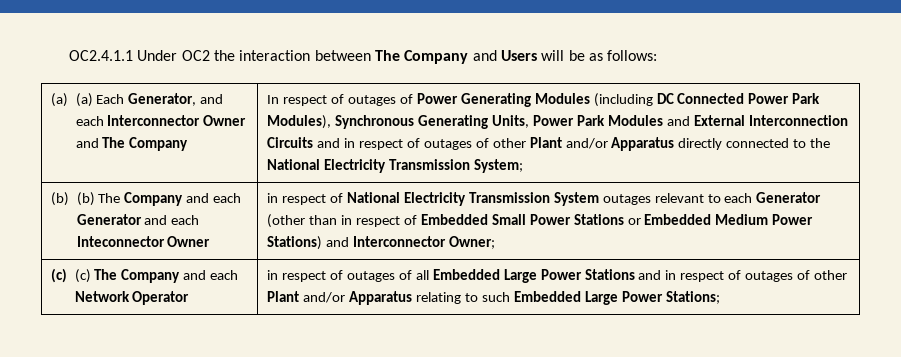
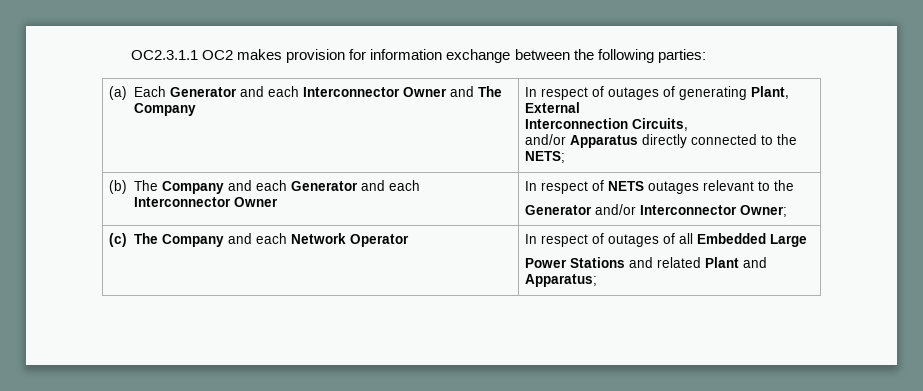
[69,50,658,64] [51,93,197,107] OC2.4.1.1 Under OC2 the interaction between The Company and Users will be as follows: // (a) (a) Each Generator, -> [131,49,706,63] [109,86,237,100] OC2.3.1.1 OC2 makes provision for information exchange between the following parties: // (a) Each Generator
[416,93,821,107] [267,115,848,129] [267,137,562,150] Power Generating Modules (including DC Connected Power Park Modules), Synchronous Generating Units, Power Park Modules and External Interconnection Circuits and in respect of outages of other Plant -> [679,86,790,100] [525,102,581,113] [525,118,689,131] generating Plant, External // Interconnection Circuits, //
[267,159,524,173] [51,192,95,206] National Electricity Transmission System; // (b) (b) -> [525,151,566,163] [109,180,128,194] NETS; // (b)
[76,236,165,247] Inteconnector -> [133,197,231,207] Interconnector
[267,192,822,206] [267,214,814,228] [267,236,350,250] in respect of National Electricity Transmission System outages relevant to each Generator (other than in respect of Embedded Small Power Stations or Embedded Medium Power Stations) and -> [525,180,795,194] [525,204,637,215] In respect of NETS outages relevant to the // Generator and/or
[74,269,91,283] (c) -> (128, 240) none
[267,270,279,280] in -> [525,234,538,244] In
(537, 276) none -> (808, 240) //
[665,270,847,282] [267,291,720,305] in respect of outages of other Plant and/or Apparatus relating to such Embedded Large Power Stations; -> [657,257,768,268] [525,274,598,287] related Plant and Apparatus;

